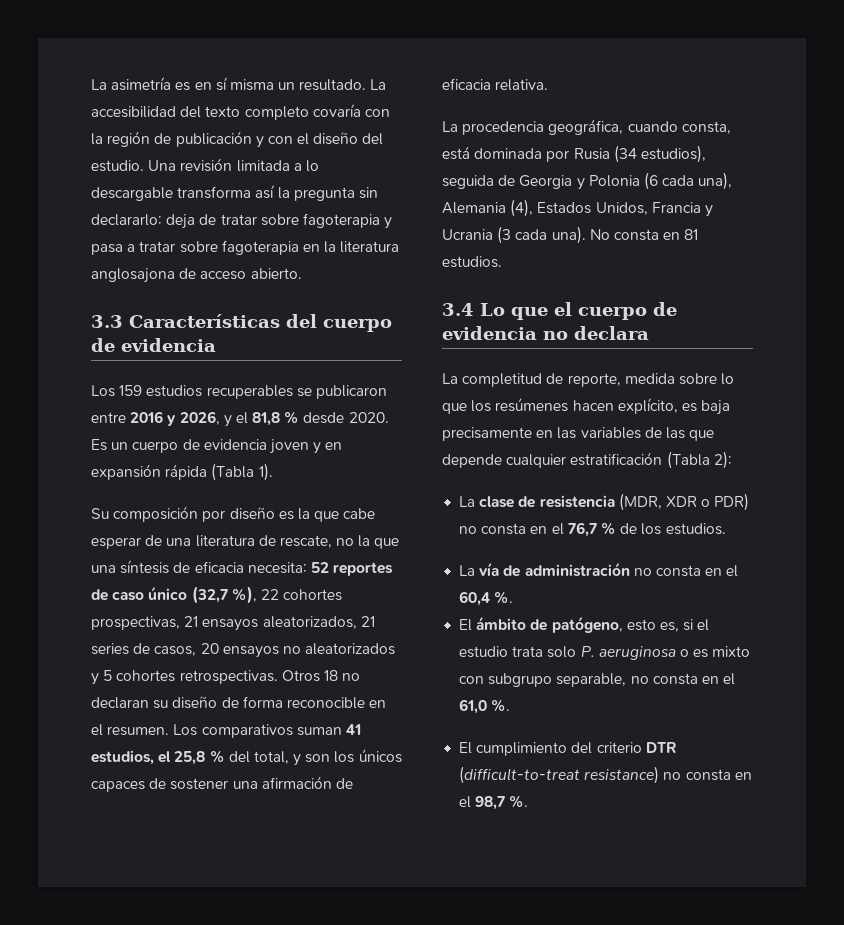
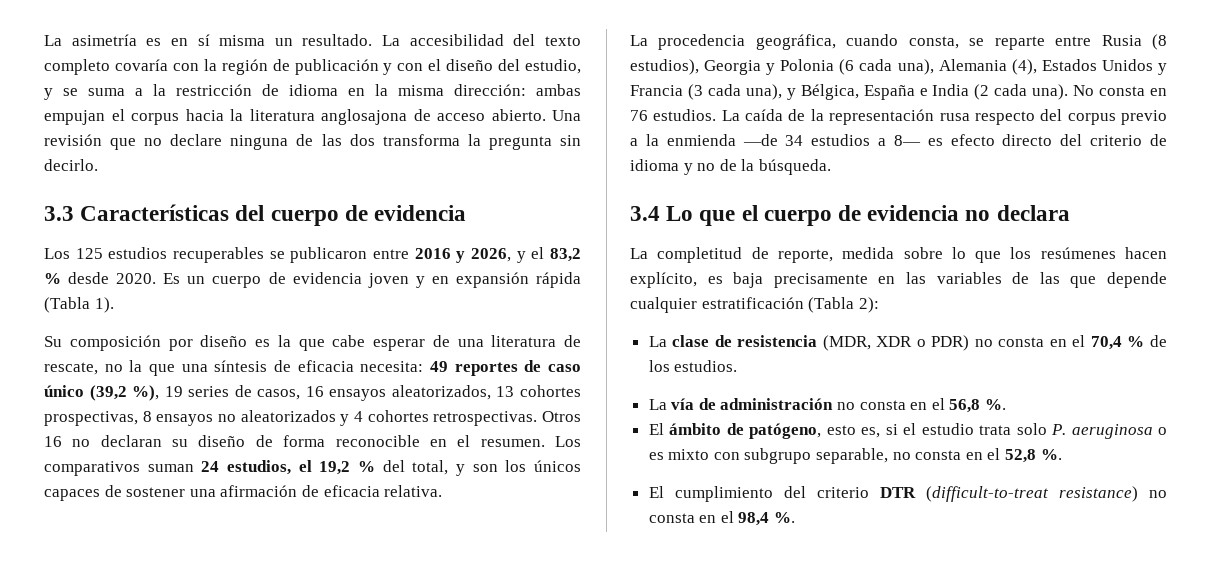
[91,158,319,172] [91,185,378,201] [91,213,393,229] [91,240,320,255] estudio. Una revisión limitada a lo descargable transforma así la pregunta sin declararlo: deja de tratar sobre fagoterapia y pasa a tratar sobre fagoterapia en -> [525,59,581,74] [44,84,581,100] [44,109,224,125] estudio, y se suma a la restricción de idioma en la misma dirección: ambas empujan el corpus hacia
(302, 273) none -> [552,110,581,121] [44,134,581,150] [44,159,98,171] Una revisión que no declare ninguna de las dos transforma la pregunta sin decirlo.
[119,385,143,396] 159 -> [75,248,103,259] 125
[252,412,281,426] 81,8 -> [550,248,582,262] 83,2
[310,562,329,573] 52 -> [430,361,448,372] 49
[191,586,343,604] [91,616,375,631] [91,643,219,656] (32,7 %), 22 cohortes prospectivas, 21 ensayos aleatorizados, 21 series de casos, 20 -> [89,385,581,401] [44,411,152,426] (39,2 %), 19 series de casos, 16 ensayos aleatorizados, 13 cohortes prospectivas, 8
[103,670,113,681] 5 -> [354,411,363,422] 4
[323,670,338,681] 18 -> [44,436,62,447] 16
[345,724,361,735] 41 -> [201,461,220,472] 24
[174,751,206,765] 25,8 -> [319,461,351,475] 19,2
[442,145,706,163] [442,175,516,189] está dominada por Rusia (34 estudios), seguida de -> [969,34,1167,50] [630,59,699,75] se reparte entre Rusia (8 estudios),
[595,202,713,217] [442,226,512,244] Unidos, Francia y Ucrania (3 -> [1101,59,1167,75] [630,84,990,100] Unidos y Francia (3 cada una), y Bélgica, España e India (2
[684,229,699,240] [442,256,502,268] 81 estudios. -> [630,109,1167,125] [630,134,1167,146] [630,159,831,175] 76 estudios. La caída de la representación rusa respecto del corpus previo a la enmienda —de 34 estudios a 8— es efecto directo del criterio de idioma y no de la búsqueda.
[567,522,597,537] 76,7 -> [1090,336,1122,350] 70,4
[459,591,491,606] 60,4 -> [949,399,981,413] 56,8
[459,699,488,714] 61,0 -> [1005,449,1037,463] 52,8
[475,796,506,810] 98,7 -> [738,512,770,526] 98,4

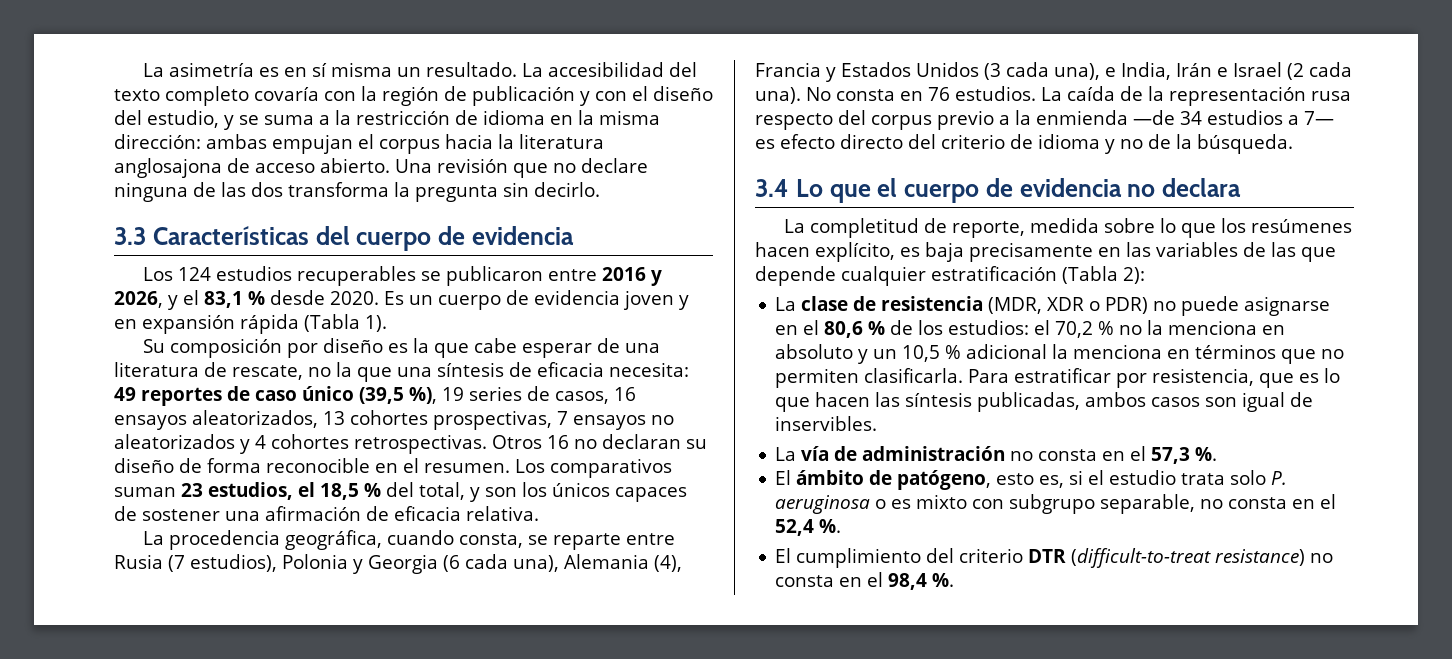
[75,248,103,259] 125 -> [178,267,212,281] 124
[550,248,582,262] 83,2 -> [204,291,243,308] 83,1
[89,385,127,401] (39,2 -> [359,387,404,404] (39,5
[142,411,152,422] 8 -> [557,411,568,425] 7
[201,461,220,472] 24 -> [181,483,203,497] 23
[319,461,351,475] 19,2 -> [320,483,359,500] 18,5
[1152,34,1167,50] [630,59,835,75] (8 estudios), Georgia y Polonia -> [168,554,438,574] (7 estudios), Polonia y Georgia
[1041,59,1167,75] [630,84,970,100] Estados Unidos y Francia (3 cada una), y Bélgica, España e India -> [755,62,1282,82] Francia y Estados Unidos (3 cada una), e India, Irán e Israel
[893,135,921,146] 8— -> [1304,111,1334,125] 7—
[998,335,1122,350] consta en el 70,4 -> [1181,296,1331,316] [775,320,864,338] puede asignarse en el 80,6
[674,360,738,372] estudios. -> [948,320,1286,338] [775,344,1345,364] [775,368,1341,388] [775,392,1314,412] [775,416,878,431] estudios: el 70,2 % no la menciona en absoluto y un 10,5 % adicional la menciona en términos que no permiten clasificarla. Para estratificar por resistencia, que es lo que hacen las síntesis publicadas, ambos casos son igual de inservibles.
[949,399,981,413] 56,8 -> [1151,447,1191,464] 57,3
[1005,449,1037,463] 52,8 -> [775,519,815,536] 52,4

